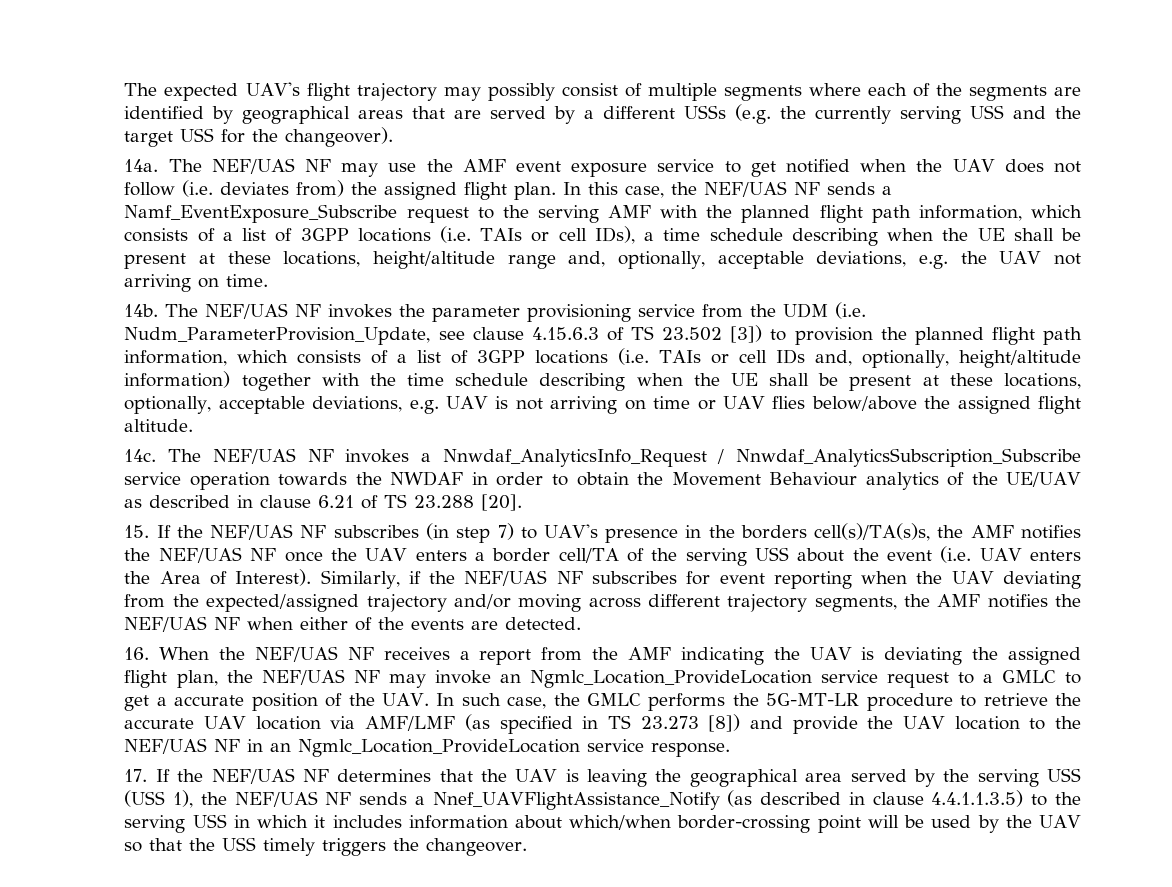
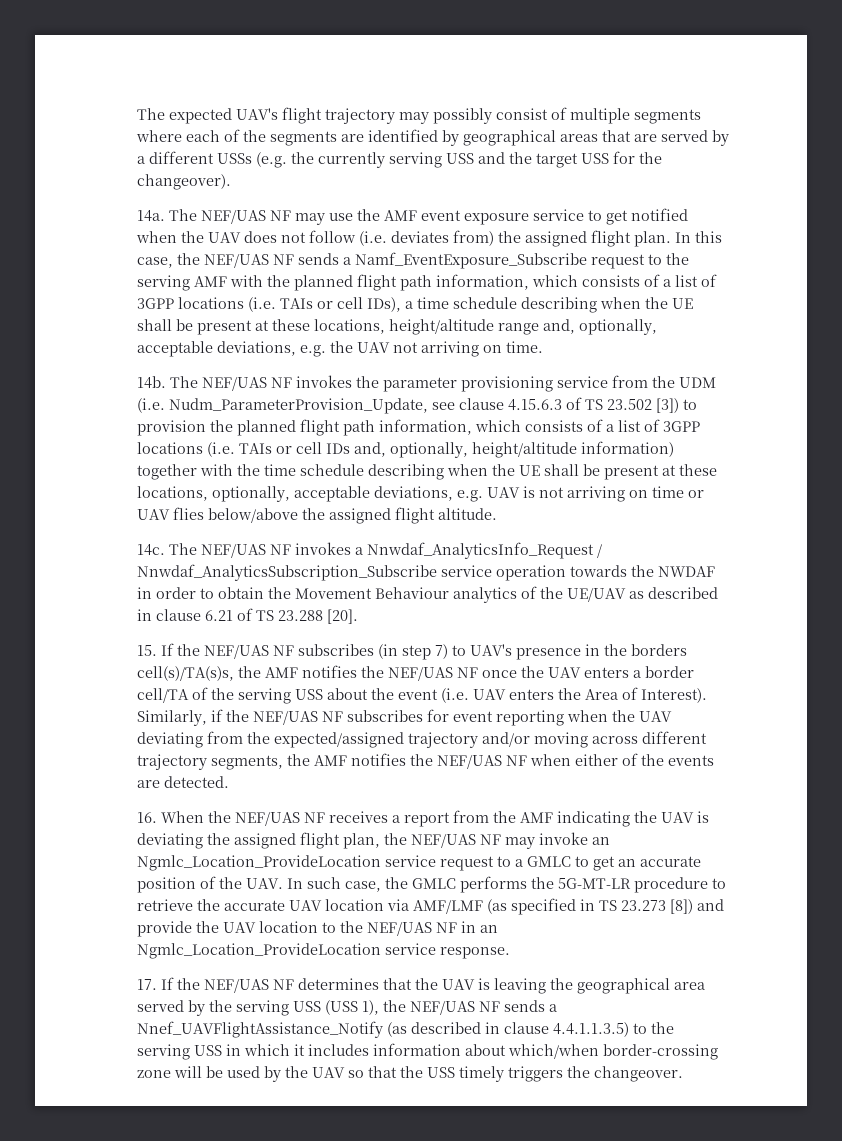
[156,697,167,706] a -> [618,859,637,867] an
[817,815,861,833] point -> [137,1070,172,1078] zone

